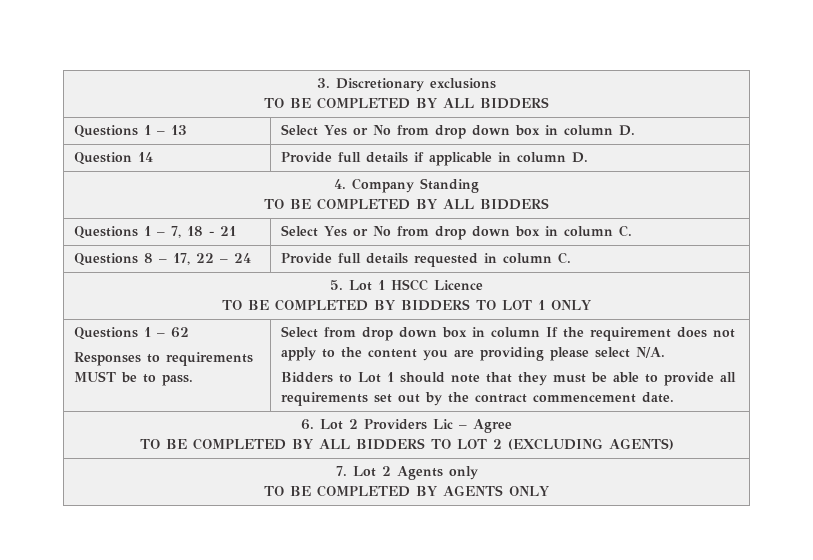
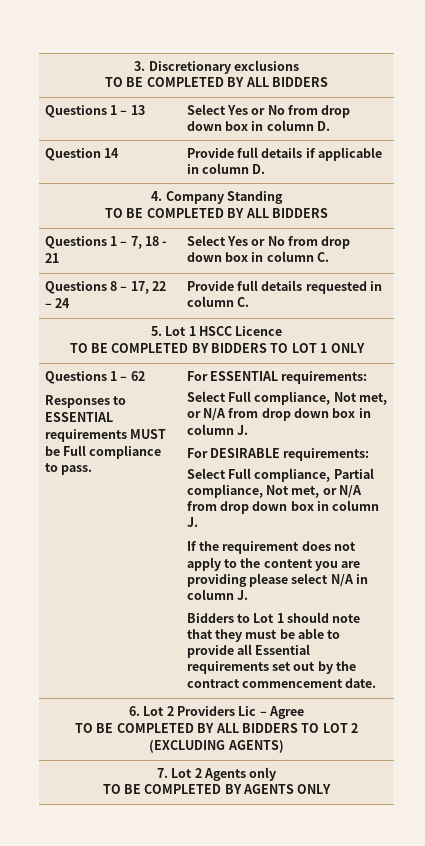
(161, 358) none -> [44,412,113,422] ESSENTIAL
(138, 377) none -> [62,445,162,459] Full compliance
[281,326,541,341] Select from drop down box in column -> [186,371,368,384] [186,391,388,405] [186,408,371,421] [186,424,248,435] [186,448,370,461] [186,468,374,482] [186,484,363,498] [186,500,380,514] [186,517,198,527] For ESSENTIAL requirements: // Select Full compliance, Not met, or N/A from drop down box in column J. // For DESIRABLE requirements: // Select Full compliance, Partial compliance, Not met, or N/A from drop down box in column J. //
[636,347,666,358] N/A. -> [330,574,369,587] [186,589,248,600] N/A in column J.
(737, 377) none -> [255,644,311,655] Essential

